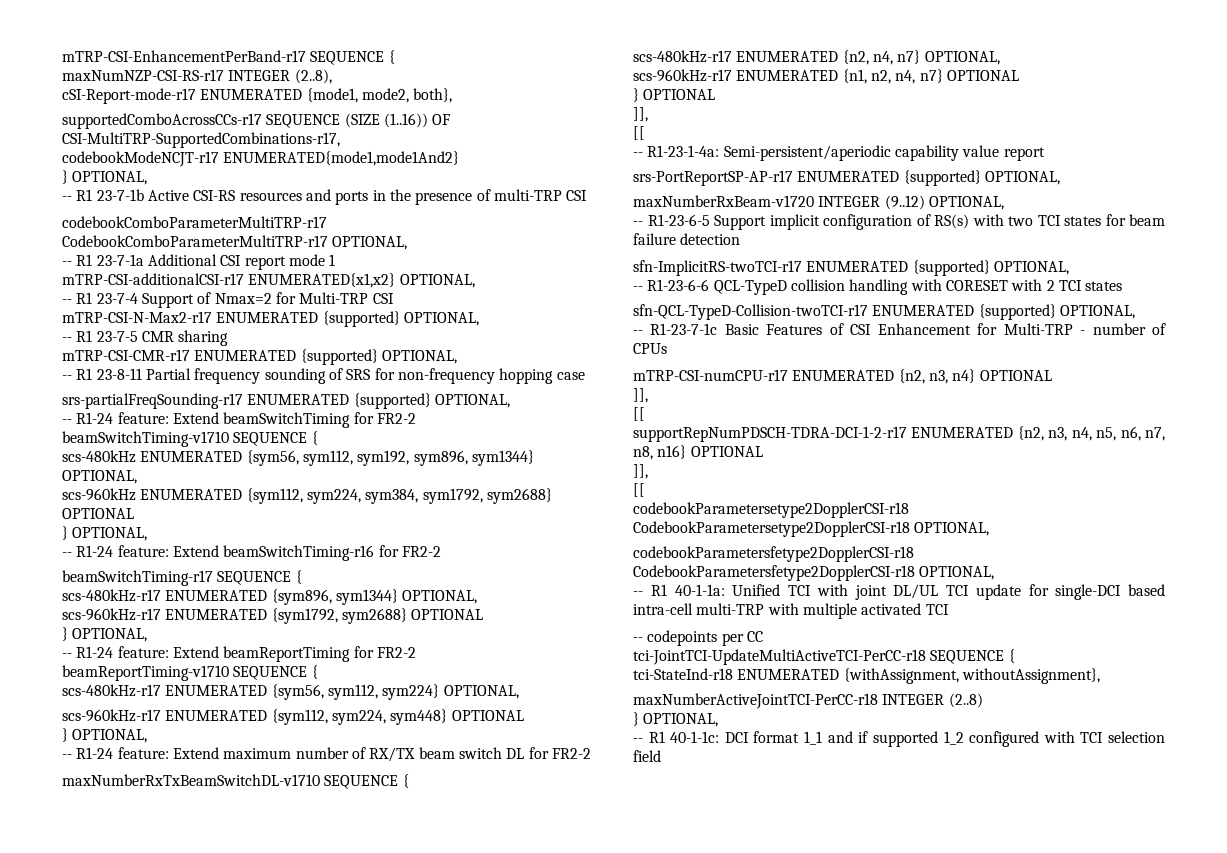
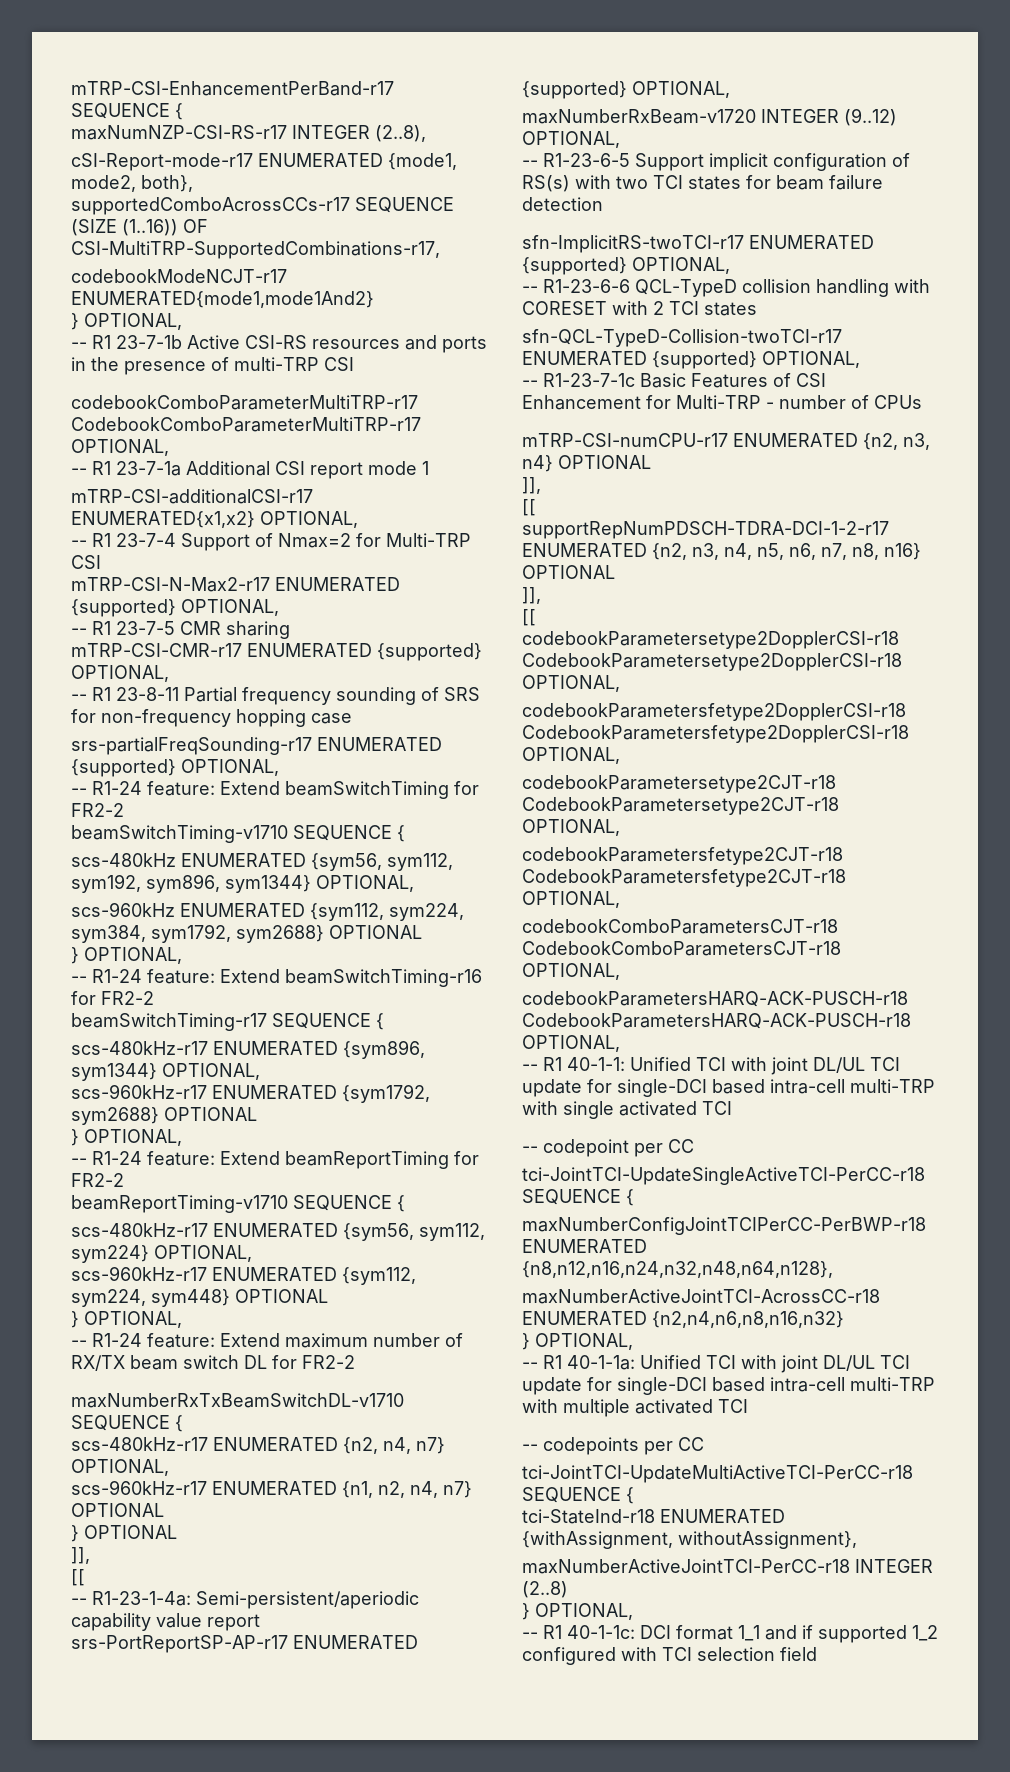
(995, 573) none -> [522,775,836,793] [522,797,839,815] [522,819,620,836] [522,847,843,865] [522,869,846,887] [522,891,620,908] [522,919,838,934] [522,941,841,956] [522,963,620,980] [522,991,908,1007] [522,1013,911,1029] [522,1035,620,1052] [522,1057,900,1075] [522,1079,935,1097] [522,1101,732,1119] [522,1139,694,1157] [522,1167,925,1185] [522,1189,634,1206] [522,1217,926,1235] [522,1239,647,1253] [522,1261,833,1278] [522,1289,880,1304] [522,1311,844,1328] [522,1333,633,1350] // codebookParametersetype2CJT-r18 CodebookParametersetype2CJT-r18 OPTIONAL, // codebookParametersfetype2CJT-r18 CodebookParametersfetype2CJT-r18 OPTIONAL, // codebookComboParametersCJT-r18 CodebookComboParametersCJT-r18 OPTIONAL, // codebookParametersHARQ-ACK-PUSCH-r18 CodebookParametersHARQ-ACK-PUSCH-r18 OPTIONAL, // -- R1 40-1-1: Unified TCI with joint DL/UL TCI update for single-DCI based intra-cell multi-TRP with single activated TCI // -- codepoint per CC // tci-JointTCI-UpdateSingleActiveTCI-PerCC-r18 SEQUENCE { // maxNumberConfigJointTCIPerCC-PerBWP-r18 ENUMERATED {n8,n12,n16,n24,n32,n48,n64,n128}, // maxNumberActiveJointTCI-AcrossCC-r18 ENUMERATED {n2,n4,n6,n8,n16,n32} // } OPTIONAL,

